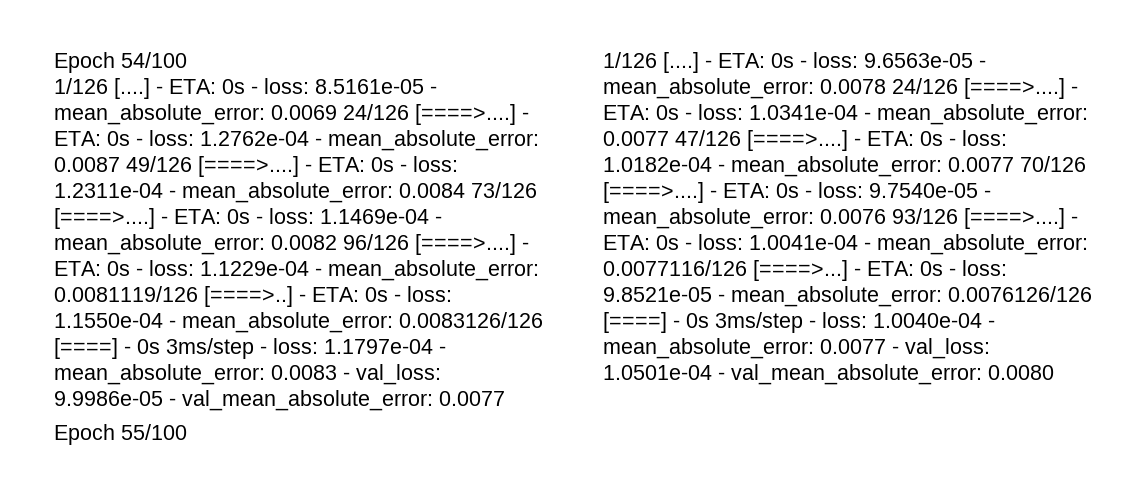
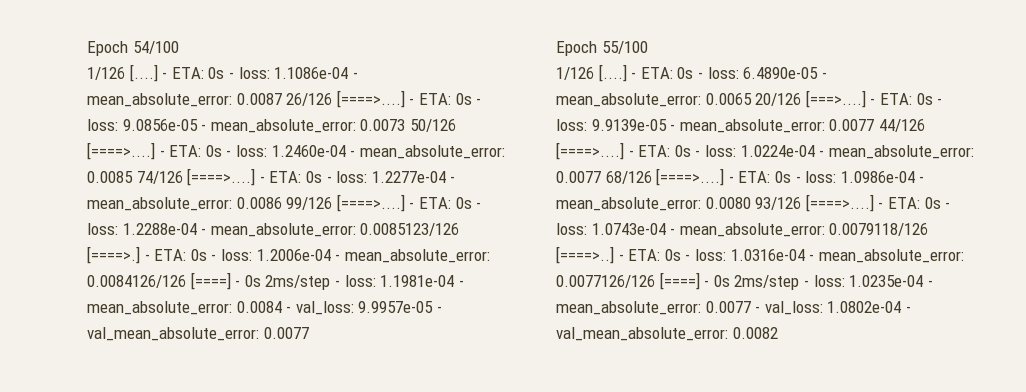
[315,79,437,94] [54,104,529,125] [54,130,539,151] [54,156,458,177] [54,182,537,203] [54,208,442,229] [54,234,529,255] [54,260,539,281] [54,286,452,307] [54,312,543,333] [54,338,446,359] [54,364,441,385] [54,391,163,406] 8.5161e-05 - mean_absolute_error: 0.0069 24/126 [====>....] - ETA: 0s - loss: 1.2762e-04 - mean_absolute_error: 0.0087 49/126 [====>....] - ETA: 0s - loss: 1.2311e-04 - mean_absolute_error: 0.0084 73/126 [====>....] - ETA: 0s - loss: 1.1469e-04 - mean_absolute_error: 0.0082 96/126 [====>....] - ETA: 0s - loss: 1.1229e-04 - mean_absolute_error: 0.0081119/126 [====>..] - ETA: 0s - loss: 1.1550e-04 - mean_absolute_error: 0.0083126/126 [====] - 0s 3ms/step - loss: 1.1797e-04 - mean_absolute_error: 0.0083 - val_loss: 9.9986e-05 -> [274,67,358,79] [87,90,482,108] [87,119,456,133] [87,142,505,160] [87,168,456,186] [87,194,482,212] [87,223,460,237] [87,246,490,264] [87,272,464,290] [87,301,434,315] 1.1086e-04 - mean_absolute_error: 0.0087 26/126 [====>....] - ETA: 0s - loss: 9.0856e-05 - mean_absolute_error: 0.0073 50/126 [====>....] - ETA: 0s - loss: 1.2460e-04 - mean_absolute_error: 0.0085 74/126 [====>....] - ETA: 0s - loss: 1.2277e-04 - mean_absolute_error: 0.0086 99/126 [====>....] - ETA: 0s - loss: 1.2288e-04 - mean_absolute_error: 0.0085123/126 [====>.] - ETA: 0s - loss: 1.2006e-04 - mean_absolute_error: 0.0084126/126 [====] - 0s 2ms/step - loss: 1.1981e-04 - mean_absolute_error: 0.0084 - val_loss: 9.9957e-05
[864,53,986,68] [603,78,1078,99] [603,104,1088,125] [603,130,1007,151] [603,156,1086,177] [603,182,991,203] [603,208,886,229] 9.6563e-05 - mean_absolute_error: 0.0078 24/126 [====>....] - ETA: 0s - loss: 1.0341e-04 - mean_absolute_error: 0.0077 47/126 [====>....] - ETA: 0s - loss: 1.0182e-04 - mean_absolute_error: 0.0077 70/126 [====>....] - ETA: 0s - loss: 9.7540e-05 - mean_absolute_error: 0.0076 -> [743,67,827,79] [556,90,943,108] [556,119,925,133] [556,142,974,160] [556,168,925,186] [556,197,751,211] 6.4890e-05 - mean_absolute_error: 0.0065 20/126 [===>....] - ETA: 0s - loss: 9.9139e-05 - mean_absolute_error: 0.0077 44/126 [====>....] - ETA: 0s - loss: 1.0224e-04 - mean_absolute_error: 0.0077 68/126 [====>....] - ETA: 0s - loss: 1.0986e-04 - mean_absolute_error: 0.0080
[749,234,1088,255] [603,260,1007,281] [603,286,1092,307] [603,312,982,333] 1.0041e-04 - mean_absolute_error: 0.0077116/126 [====>...] - ETA: 0s - loss: 9.8521e-05 - mean_absolute_error: 0.0076126/126 [====] - 0s 3ms/step - loss: 1.0040e-04 -> [591,223,929,237] [556,246,964,264] [556,272,924,290] 1.0743e-04 - mean_absolute_error: 0.0079118/126 [====>..] - ETA: 0s - loss: 1.0316e-04 - mean_absolute_error: 0.0077126/126 [====] - 0s 2ms/step - loss: 1.0235e-04
[603,364,1054,385] 1.0501e-04 - val_mean_absolute_error: 0.0080 -> [827,301,911,313] [556,327,778,341] 1.0802e-04 - val_mean_absolute_error: 0.0082

